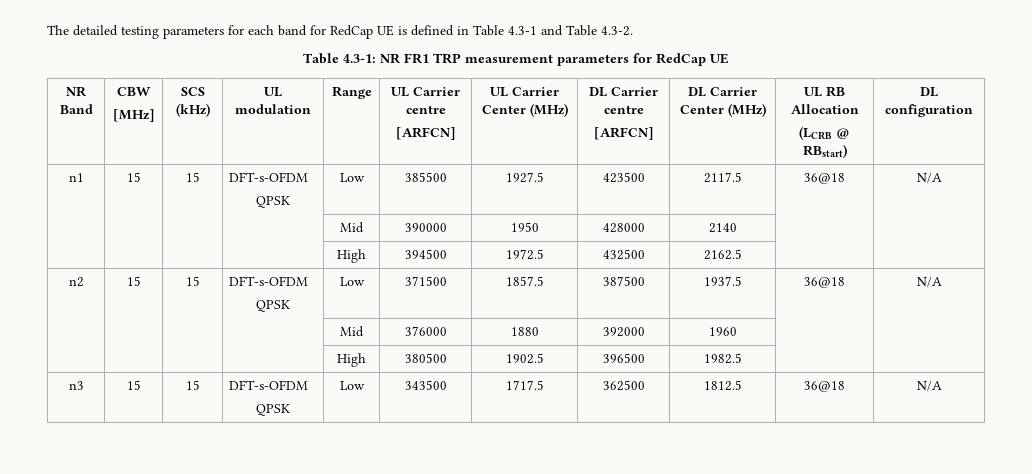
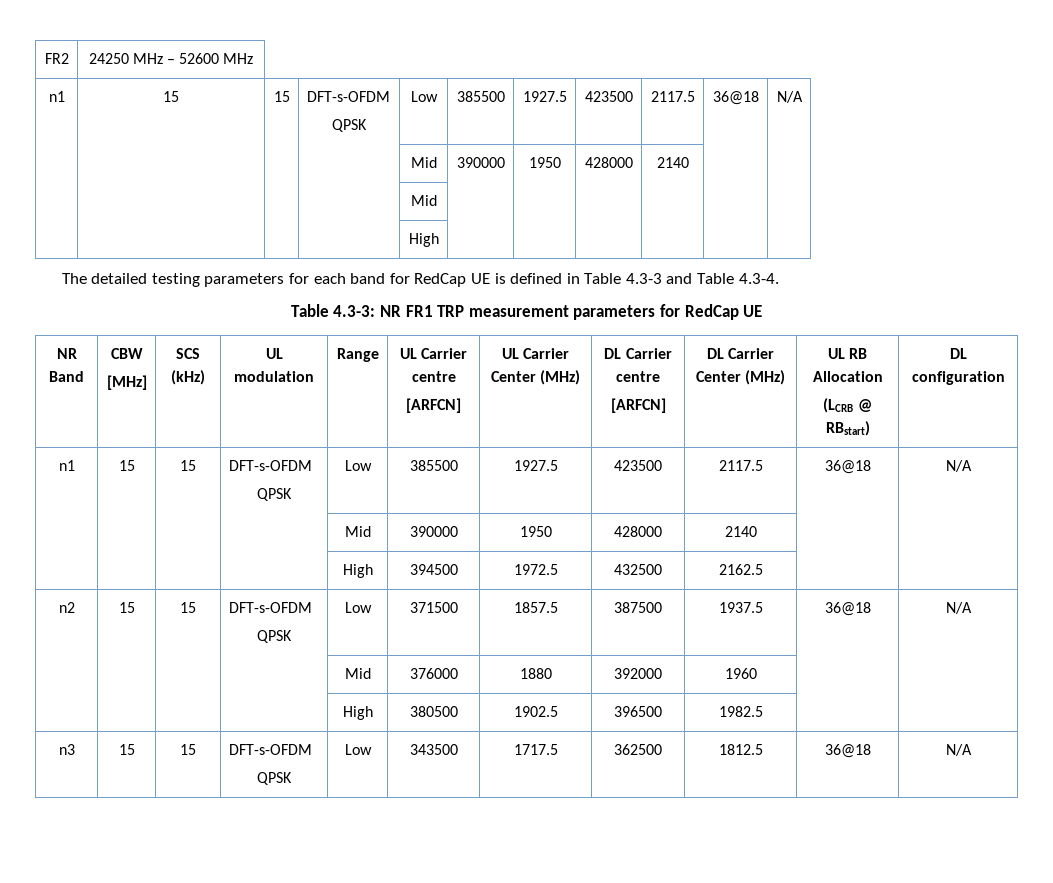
(47, 30) none -> [44,53,69,64] [88,53,254,64] [48,91,65,102] [163,91,179,102] [273,91,290,102] [306,91,390,102] [332,119,367,132] [410,91,438,102] [456,91,505,102] [522,91,567,102] [584,91,633,102] [650,91,695,102] [712,91,759,105] [776,91,803,103] [410,157,437,168] [456,157,505,168] [528,157,561,168] [584,157,633,168] [656,157,689,168] [410,195,437,206] [408,233,439,247] FR2 | 24250 MHz – 52600 MHz // n1 | 15 | 15 | DFT-s-OFDM // QPSK | Low | 385500 | 1927.5 | 423500 | 2117.5 | 36@18 | N/A // | | | | Mid | 390000 | 1950 | 428000 | 2140 | | // | | | | Mid | | | | | | // | | | | High | | | | | | //
[508,26,537,35] 4.3-1 -> [625,273,662,284] 4.3-3
[601,26,633,36] [303,53,376,64] 4.3-2. // Table 4.3-1: -> [738,273,779,284] [290,304,376,317] 4.3-4. // Table 4.3-3:

